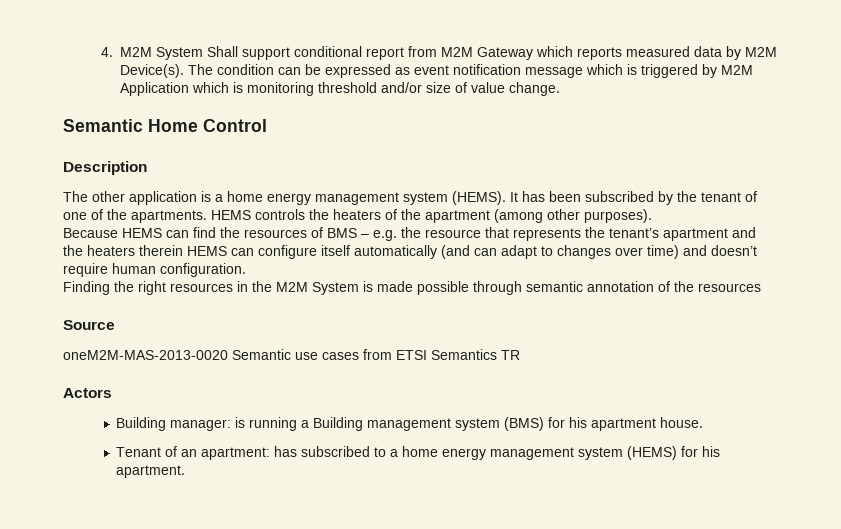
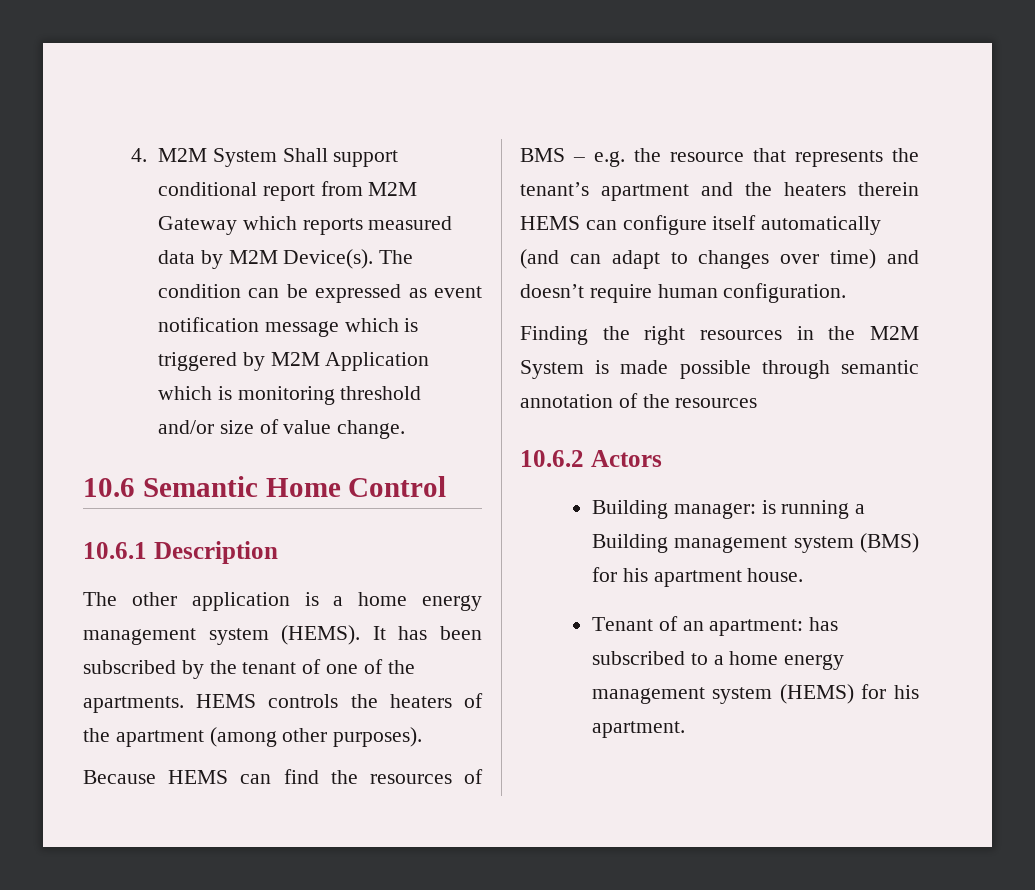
(561, 89) none -> [83,478,135,497] 10.6
(267, 125) none -> [83,542,147,559] 10.6.1
[63,320,115,330] [63,349,520,360] Source // oneM2M-MAS-2013-0020 Semantic use cases from ETSI Semantics TR // -> [520,450,584,467] 10.6.2

